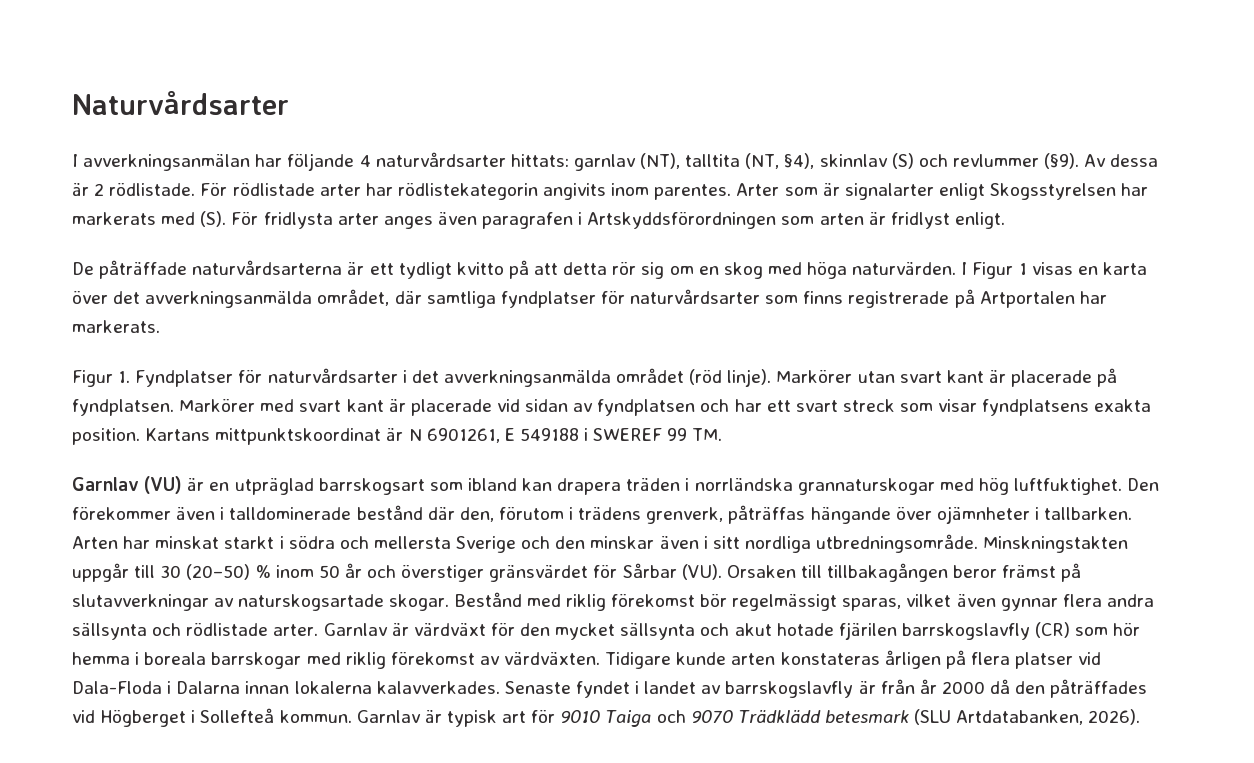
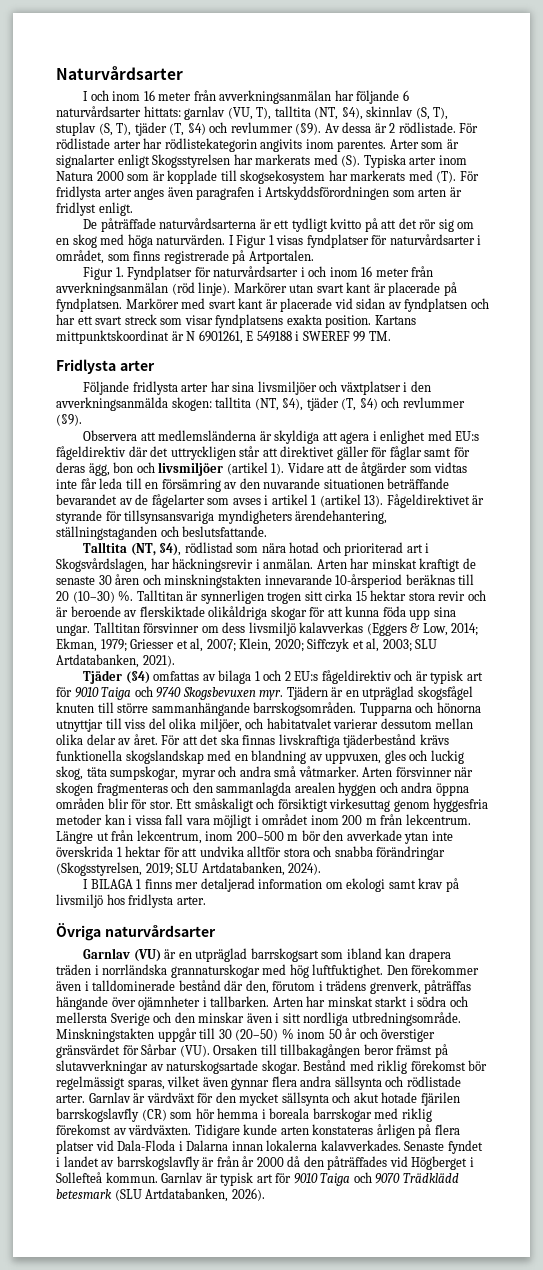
(78, 160) none -> [90,90,216,101] och inom 16 meter från
[359,155,371,167] 4 -> [402,90,409,101] 6
[640,153,681,169] (NT), -> [227,107,272,120] (VU, T),
[891,153,914,169] (S) -> [415,107,449,120] [56,122,206,136] (S, T), stuplav (S, T), tjäder (T, §4)
(227, 219) none -> [363,154,467,168] [56,170,457,184] Typiska arter inom Natura 2000 som är kopplade till skogsekosystem har markerats med (T).
[563,262,608,275] detta -> [398,218,417,229] det
[1077,262,1147,275] [72,289,496,308] en karta över det avverkningsanmälda området, där samtliga -> (304, 240) none
(761, 296) none -> [477,235,482,245] [56,250,104,264] i området,
[979,291,1107,308] [72,320,160,333] Artportalen har markerats. -> [248,250,314,264] Artportalen.
[411,368,685,387] det avverkningsanmälda området -> [308,266,434,277] [56,282,168,296] och inom 16 meter från avverkningsanmälan
(723, 434) none -> [56,359,155,374] [83,381,431,395] [56,397,465,411] [56,414,82,426] [83,430,480,444] [56,446,470,460] [56,462,468,476] [56,478,450,492] [56,494,485,508] [56,510,388,524] [56,526,268,540] [83,542,430,556] [56,558,476,572] [56,574,475,588] [56,590,486,604] [56,606,456,620] [56,622,479,636] [56,638,438,652] [56,654,175,668] [83,670,483,684] [56,686,473,700] [56,702,481,716] [56,718,474,732] [56,734,449,748] [56,750,464,764] [56,766,474,780] [56,782,469,796] [56,798,489,812] [56,814,471,828] [56,830,453,844] [56,846,446,860] [56,862,322,876] [83,878,459,892] [56,894,206,908] [56,923,216,941] // Fridlysta arter // Följande fridlysta arter har sina livsmiljöer och växtplatser i den avverkningsanmälda skogen: talltita (NT, §4), tjäder (T, §4) och revlummer (§9). // Observera att medlemsländerna är skyldiga att agera i enlighet med EU:s fågeldirektiv där det uttryckligen står att direktivet gäller för fåglar samt för deras ägg, bon och livsmiljöer (artikel 1). Vidare att de åtgärder som vidtas inte får leda till en försämring av den nuvarande situationen beträffande bevarandet av de fågelarter som avses i artikel 1 (artikel 13). Fågeldirektivet är styrande för tillsynsansvariga myndigheters ärendehantering, ställningstaganden och beslutsfattande. // Talltita (NT, §4), rödlistad som nära hotad och prioriterad art i Skogsvårdslagen, har häckningsrevir i anmälan. Arten har minskat kraftigt de senaste 30 åren och minskningstakten innevarande 10-årsperiod beräknas till 20 (10–30) %. Talltitan är synnerligen trogen sitt cirka 15 hektar stora revir och är beroende av flerskiktade olikåldriga skogar för att kunna föda upp sina ungar. Talltitan försvinner om dess livsmiljö kalavverkas (Eggers & Low, 2014; Ekman, 1979; Griesser et al, 2007; Klein, 2020; Siffczyk et al, 2003; SLU Artdatabanken, 2021). // Tjäder (§4) omfattas av bilaga 1 och 2 EU:s fågeldirektiv och är typisk art för 9010 Taiga och 9740 Skogsbevuxen myr. Tjädern är en utpräglad skogsfågel knuten till större sammanhängande barrskogsområden. Tupparna och hönorna utnyttjar till viss del olika miljöer, och habitatvalet varierar dessutom mellan olika delar av året. För att det ska finnas livskraftiga tjäderbestånd krävs funktionella skogslandskap med en blandning av uppvuxen, gles och luckig skog, täta sumpskogar, myrar och andra små våtmarker. Arten försvinner när skogen fragmenteras och den sammanlagda arealen hyggen och andra öppna områden blir för stor. Ett småskaligt och försiktigt virkesuttag genom hyggesfria metoder kan i vissa fall vara möjligt i området inom 200 m från lekcentrum. Längre ut från lekcentrum, inom 200–500 m bör den avverkade ytan inte överskrida 1 hektar för att undvika alltför stora och snabba förändringar (Skogsstyrelsen, 2019; SLU Artdatabanken, 2024). // I BILAGA 1 finns mer detaljerad information om ekologi samt krav på livsmiljö hos fridlysta arter. // Övriga naturvårdsarter

